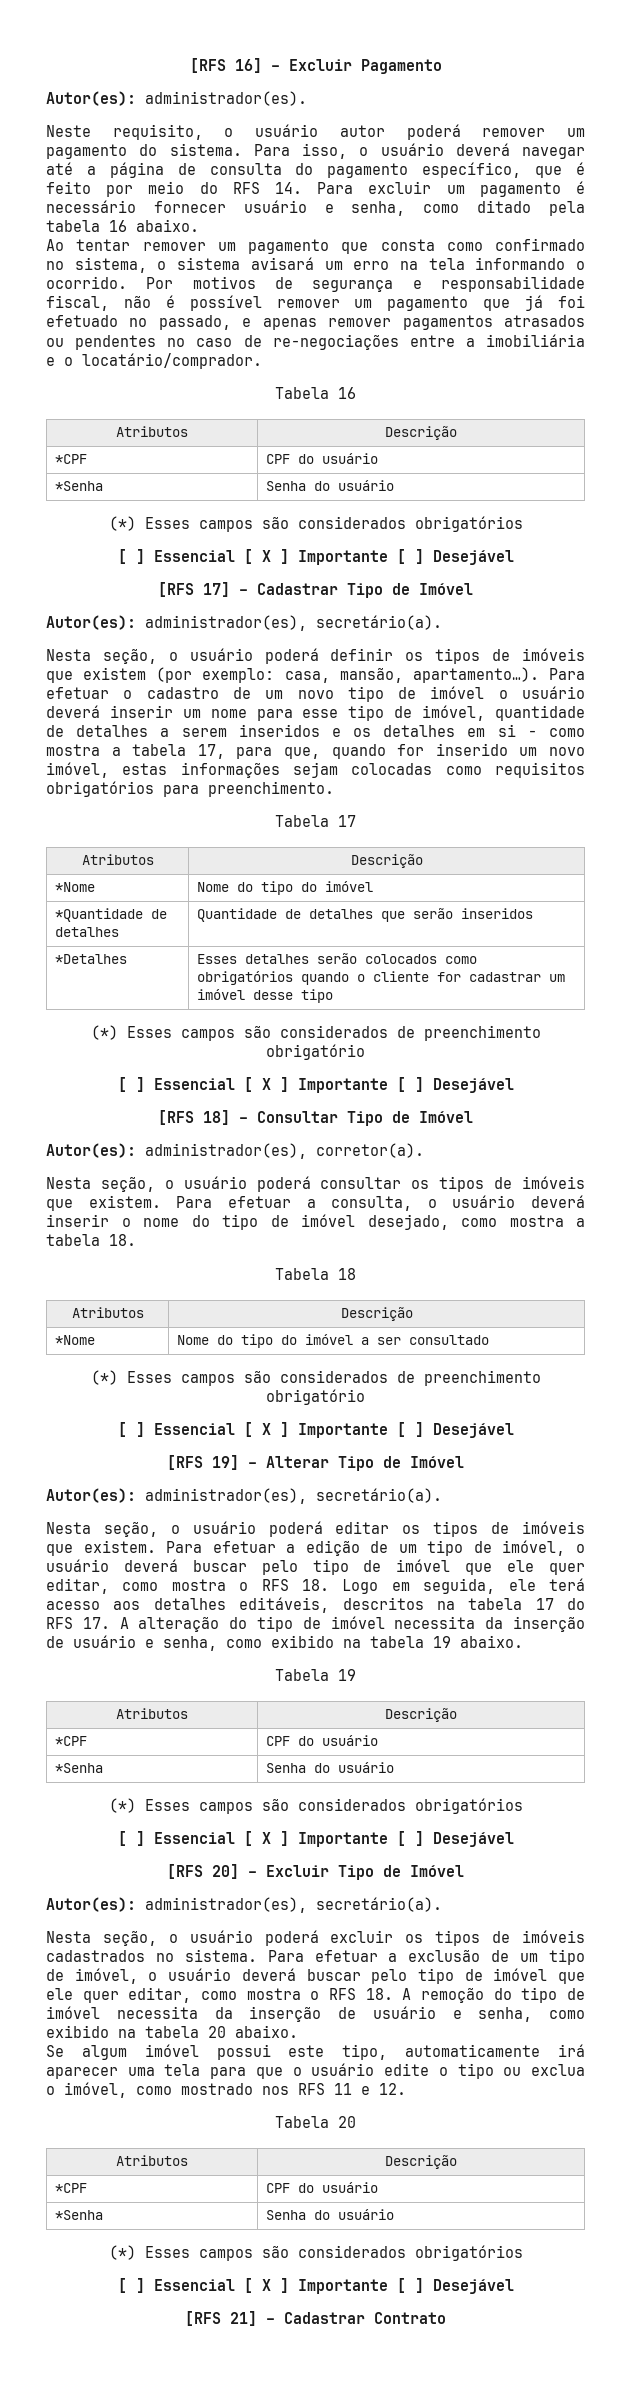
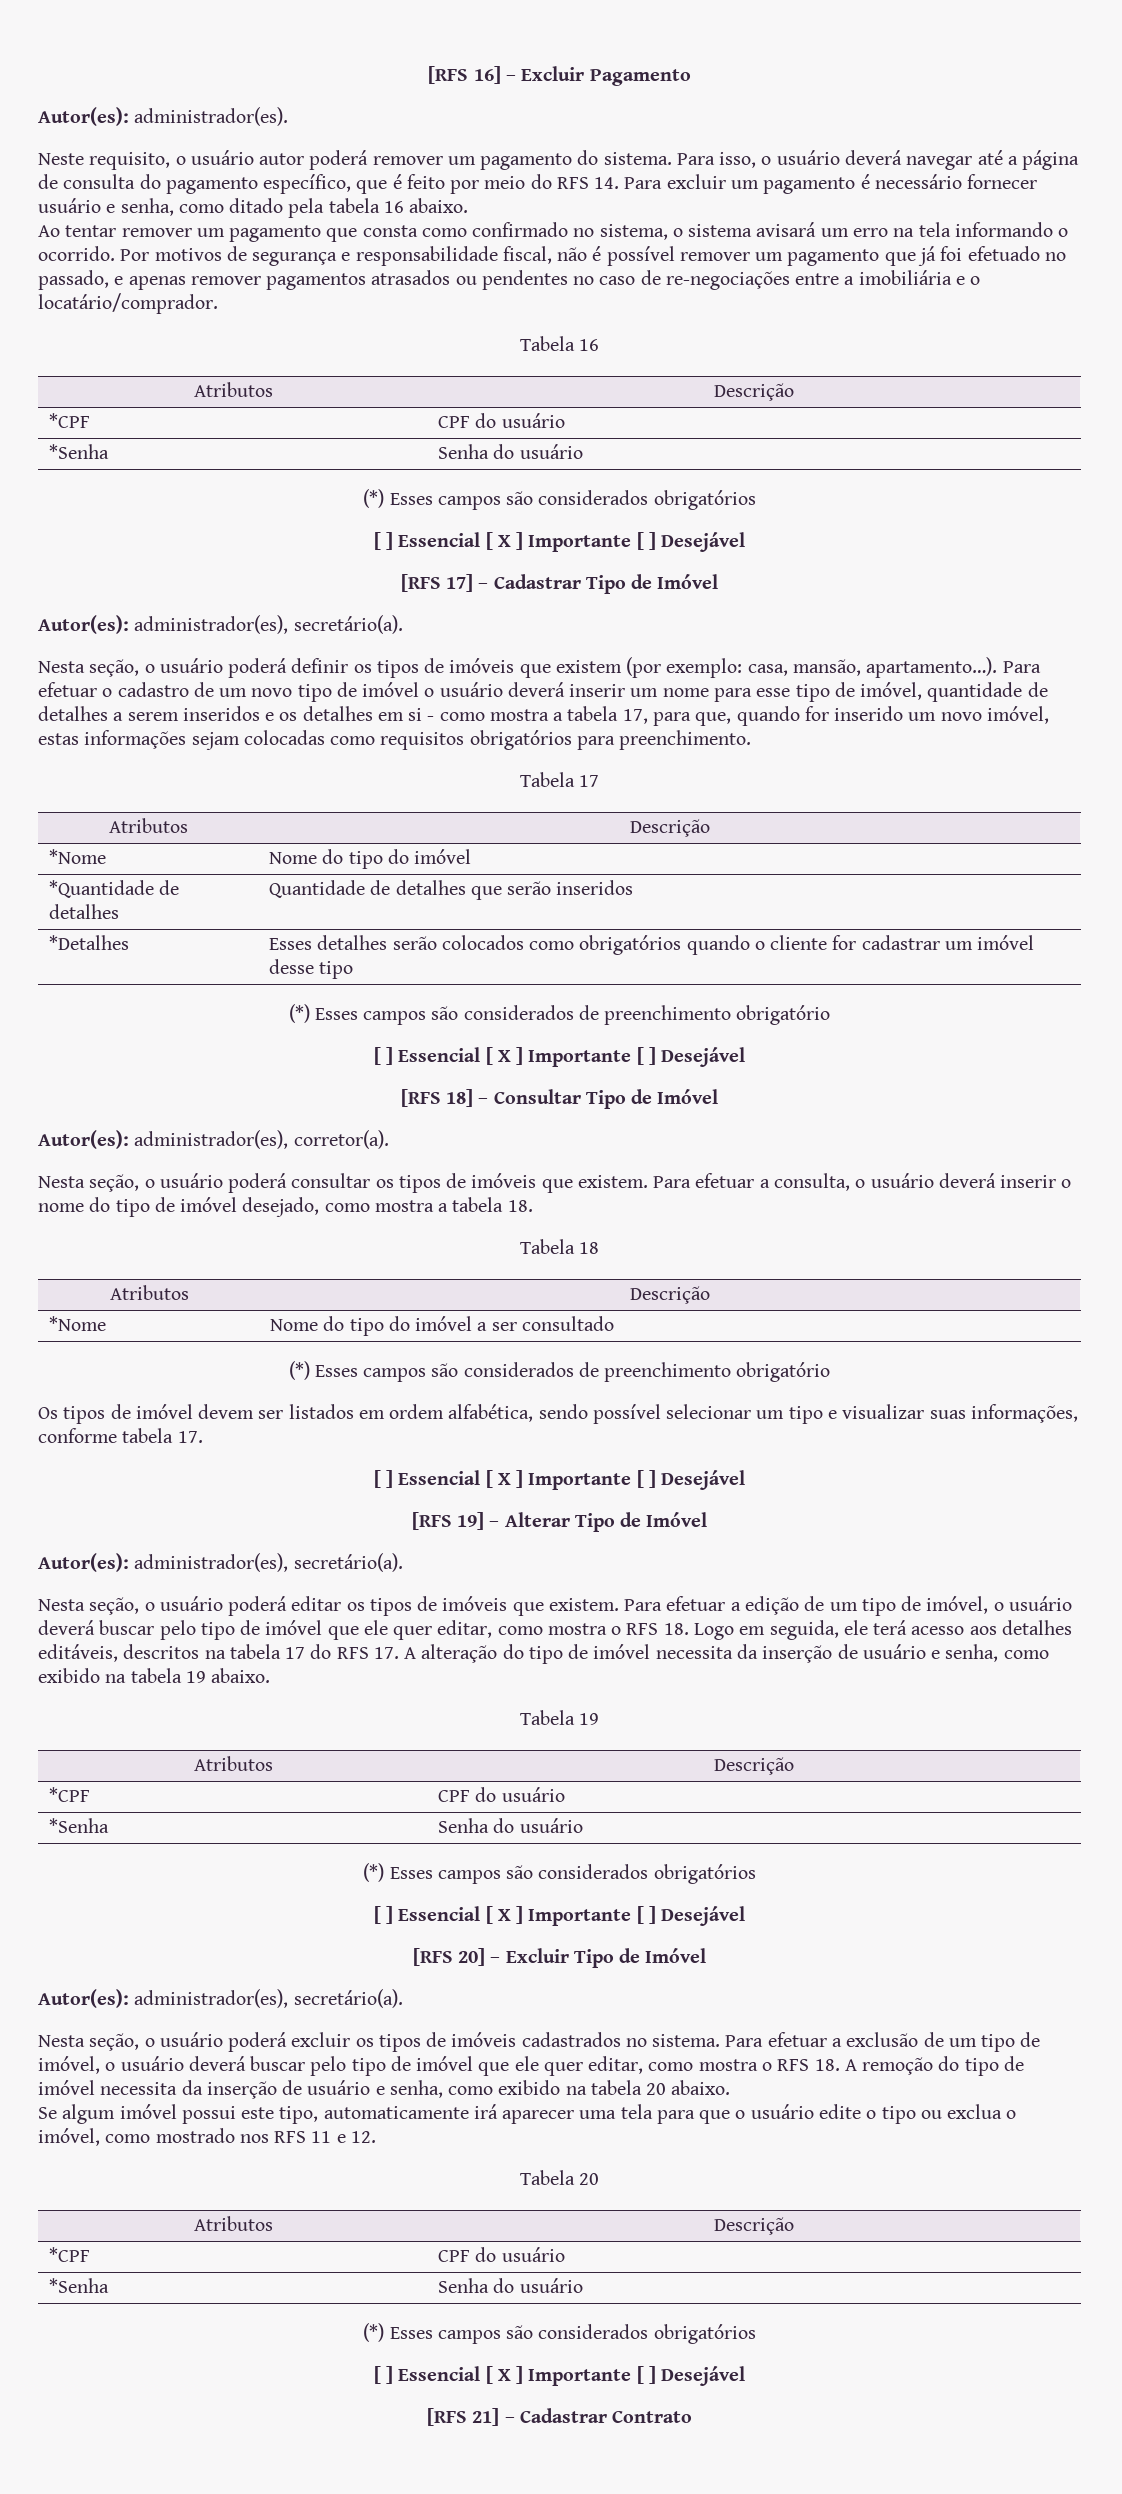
(365, 1397) none -> [38,1404,1078,1424] [38,1428,203,1443] // Os tipos de imóvel devem ser listados em ordem alfabética, sendo possível selecionar um tipo e visualizar suas informações, conforme tabela 17.

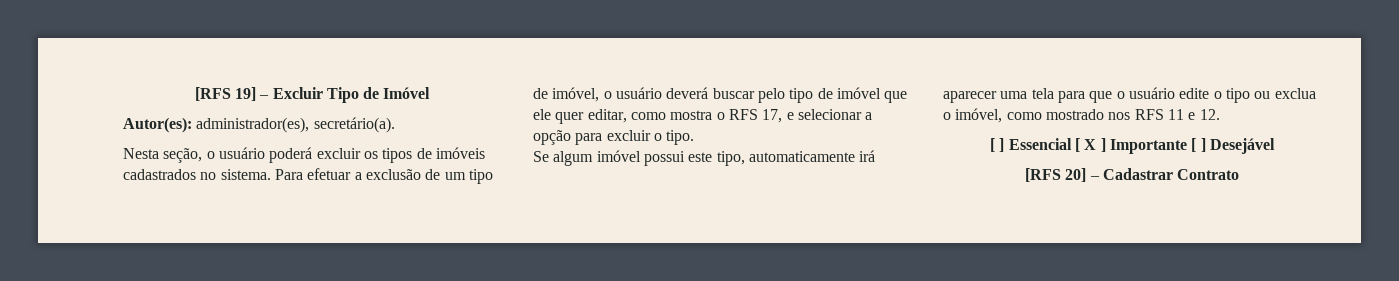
[428,66,691,86] [38,107,289,126] [38,150,1080,170] [38,174,1038,194] [38,198,469,218] [38,222,1069,242] [38,246,1066,266] [38,270,981,290] [38,293,218,314] [519,336,600,351] [193,382,273,397] [714,383,794,401] [49,413,91,428] [438,413,565,428] [49,444,110,459] [438,444,583,459] [363,489,756,510] [373,532,746,552] [400,574,719,594] [38,615,403,634] [38,657,1041,678] [38,682,1048,702] [38,706,1049,726] [38,730,752,750] [519,772,600,787] [109,818,188,833] [629,819,710,837] [49,849,107,864] [269,849,472,869] [49,880,180,898] [49,904,120,919] [269,880,634,900] [49,935,130,950] [269,935,1035,955] [269,959,354,979] [288,1004,831,1025] [373,1047,746,1067] [400,1089,719,1109] [38,1130,389,1149] [38,1173,1072,1193] [38,1197,533,1217] [519,1239,600,1254] [109,1285,189,1300] [630,1286,710,1304] [49,1316,107,1331] [270,1316,614,1336] [288,1361,831,1382] [38,1404,1078,1424] [38,1428,203,1443] [373,1470,746,1490] [411,1512,708,1532] [38,1553,403,1572] [38,1596,1072,1616] [38,1620,1072,1640] [38,1644,1049,1664] [38,1668,271,1683] [519,1710,600,1725] [193,1756,273,1771] [714,1757,794,1775] [49,1787,91,1802] [438,1787,565,1802] [49,1818,110,1833] [438,1818,583,1833] [363,1863,756,1884] [373,1906,746,1926] [412,1948,485,1966] [RFS 16] – Excluir Pagamento // Autor(es): administrador(es). // Neste requisito, o usuário autor poderá remover um pagamento do sistema. Para isso, o usuário deverá navegar até a página de consulta do pagamento específico, que é feito por meio do RFS 14. Para excluir um pagamento é necessário fornecer usuário e senha, como ditado pela tabela 16 abaixo. // Ao tentar remover um pagamento que consta como confirmado no sistema, o sistema avisará um erro na tela informando o ocorrido. Por motivos de segurança e responsabilidade fiscal, não é possível remover um pagamento que já foi efetuado no passado, e apenas remover pagamentos atrasados ou pendentes no caso de re-negociações entre a imobiliária e o locatário/comprador. // Tabela 16 // Atributos | Descrição // *CPF | CPF do usuário // *Senha | Senha do usuário // (*) Esses campos são considerados obrigatórios // [ ] Essencial [ X ] Importante [ ] Desejável // [RFS 17] – Cadastrar Tipo de Imóvel // Autor(es): administrador(es), secretário(a). // Nesta seção, o usuário poderá definir os tipos de imóveis que existem (por exemplo: casa, mansão, apartamento…). Para efetuar o cadastro de um novo tipo de imóvel o usuário deverá inserir um nome para esse tipo de imóvel, quantidade de detalhes a serem inseridos e os detalhes em si - como mostra a tabela 17, para que, quando for inserido um novo imóvel, estas informações sejam colocadas como requisitos obrigatórios para preenchimento. // Tabela 17 // Atributos | Descrição // *Nome | Nome do tipo do imóvel // *Quantidade de detalhes | Quantidade de detalhes que serão inseridos // *Detalhes | Esses detalhes serão colocados como obrigatórios quando o cliente for cadastrar um imóvel desse tipo // (*) Esses campos são considerados de preenchimento obrigatório // [ ] Essencial [ X ] Importante [ ] Desejável // [RFS 18] – Consultar Tipo de Imóvel // Autor(es): administrador(es), corretor(a). // Nesta seção, o usuário poderá consultar os tipos de imóveis que existem. Para efetuar a consulta, o usuário deverá inserir o nome do tipo de imóvel desejado, como mostra a tabela 18. // Tabela 18 // Atributos | Descrição // *Nome | Nome do tipo do imóvel a ser consultado // (*) Esses campos são considerados de preenchimento obrigatório // Os tipos de imóvel devem ser listados em ordem alfabética, sendo possível selecionar um tipo e visualizar suas informações, conforme tabela 17. // [ ] Essencial [ X ] Importante [ ] Desejável // [RFS 19] – Alterar Tipo de Imóvel // Autor(es): administrador(es), secretário(a). // Nesta seção, o usuário poderá editar os tipos de imóveis que existem. Para efetuar a edição de um tipo de imóvel, o usuário deverá buscar pelo tipo de imóvel que ele quer editar, como mostra o RFS 18. Logo em seguida, ele terá acesso aos detalhes editáveis, descritos na tabela 17 do RFS 17. A alteração do tipo de imóvel necessita da inserção de usuário e senha, como exibido na tabela 19 abaixo. // Tabela 19 // Atributos | Descrição // *CPF | CPF do usuário // *Senha | Senha do usuário // (*) Esses campos são considerados obrigatórios // [ ] Essencial [ X ] Importante [ ] Desejável // [RFS 20] -> [194,87,256,101] [RFS 19]
[814,2056,1024,2076] [38,2080,731,2099] 18. A remoção do tipo de imóvel necessita da inserção de usuário e senha, como exibido na tabela 20 abaixo. -> [762,109,873,123] [533,130,695,145] 17, e selecionar a opção para excluir o tipo.
[519,2170,600,2185] [193,2216,273,2231] [714,2217,794,2235] [49,2247,91,2262] [438,2247,565,2262] [49,2278,110,2293] [438,2278,583,2293] [363,2323,756,2344] // Tabela 20 // Atributos | Descrição // *CPF | CPF do usuário // *Senha | Senha do usuário // (*) Esses campos são considerados obrigatórios -> (1220, 114) none
[472,2408,500,2426] 21] -> [1065,168,1087,182] 20]

